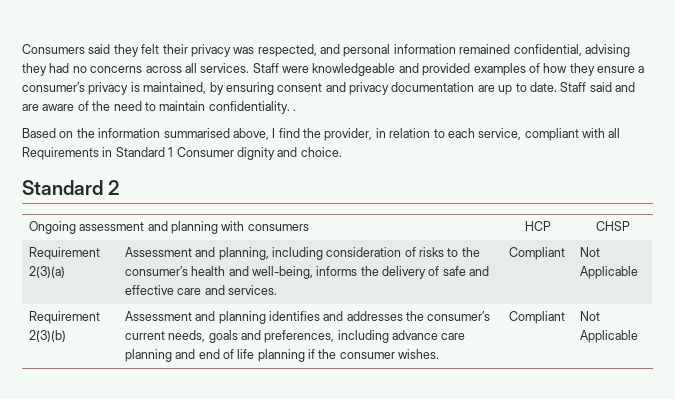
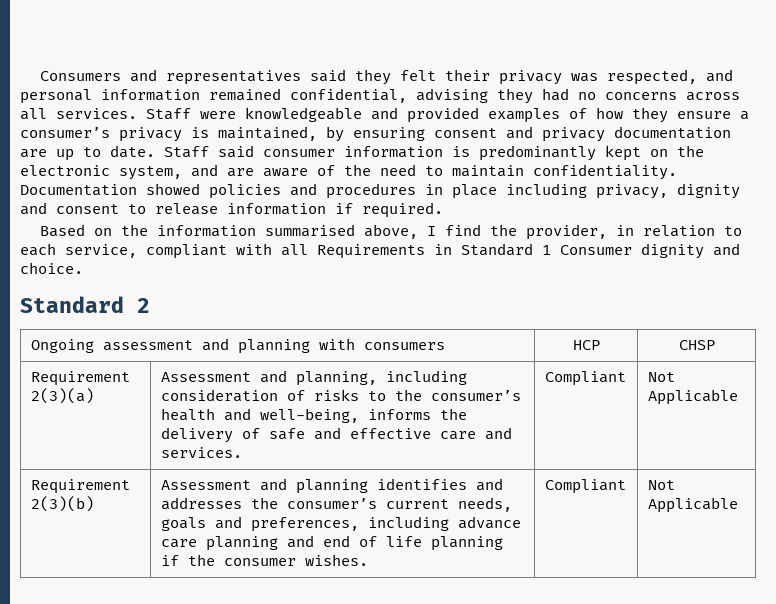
(85, 49) none -> [129,69,301,85] and representatives
(612, 87) none -> [263,145,704,161] [20,165,182,180] consumer information is predominantly kept on the electronic system,
[293,109,296,111] . -> [20,183,740,199] [20,202,443,218] Documentation showed policies and procedures in place including privacy, dignity and consent to release information if required.

